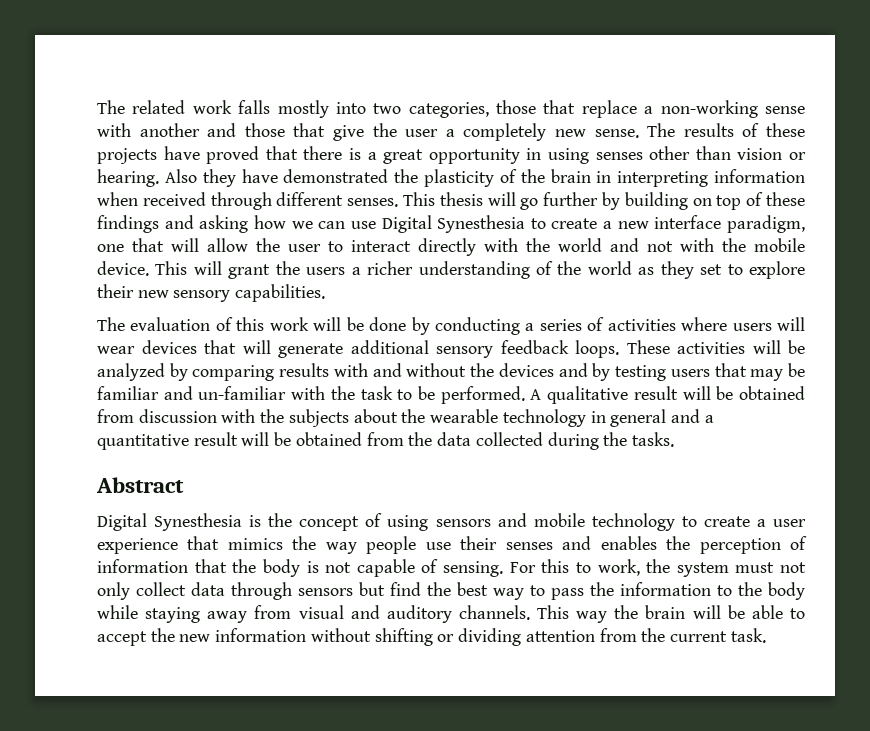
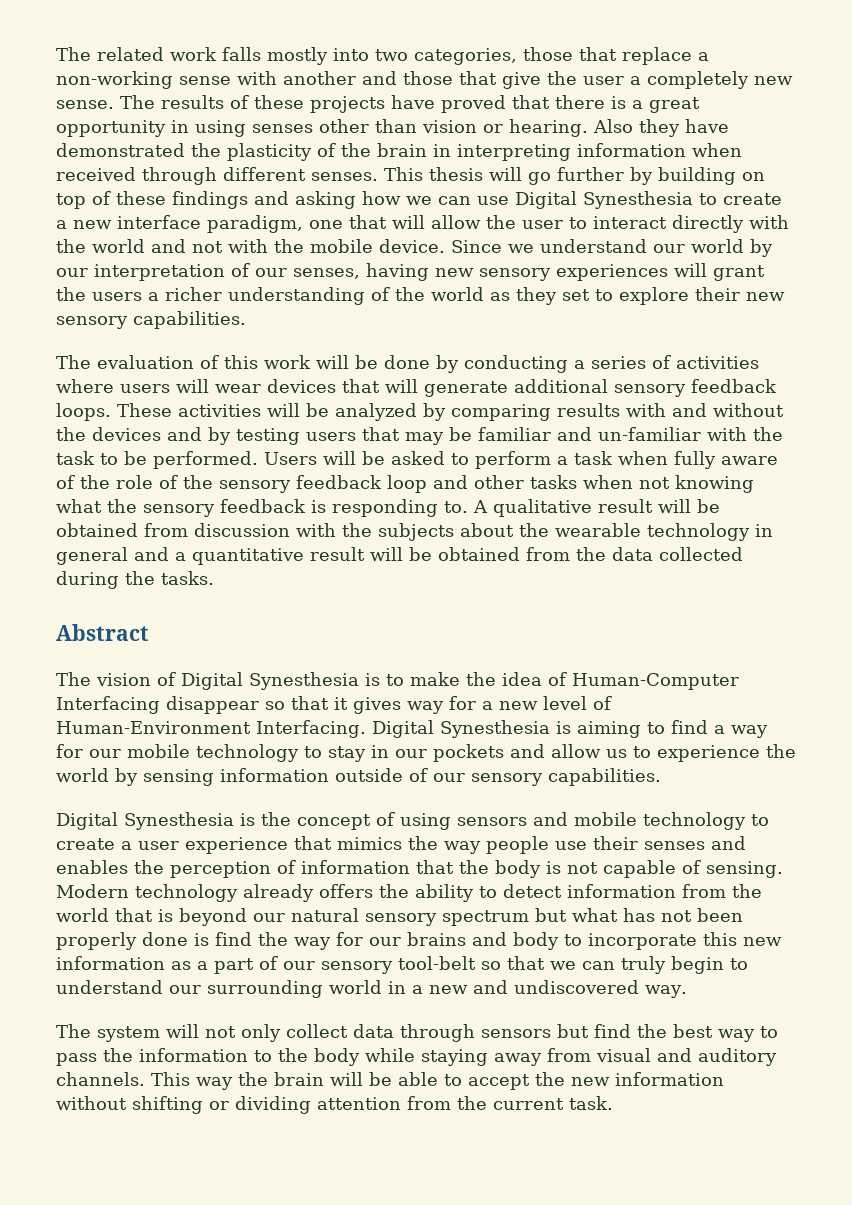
[155,261,188,275] This -> [451,239,773,257] [56,263,668,281] Since we understand our world by our interpretation of our senses, having new sensory experiences
(525, 395) none -> [264,451,778,469] [56,475,754,493] [56,499,468,517] Users will be asked to perform a task when fully aware of the role of the sensory feedback loop and other tasks when not knowing what the sensory feedback is responding to.
(184, 485) none -> [56,672,739,690] [56,696,612,714] [56,720,768,738] [56,744,796,762] [56,768,661,786] // The vision of Digital Synesthesia is to make the idea of Human-Computer Interfacing disappear so that it gives way for a new level of Human-Environment Interfacing. Digital Synesthesia is aiming to find a way for our mobile technology to stay in our pockets and allow us to experience the world by sensing information outside of our sensory capabilities.
[509,559,775,577] For this to work, the system must -> [56,884,762,902] [56,908,743,926] [56,932,782,950] [56,956,748,974] [56,980,687,998] [56,1024,199,1042] Modern technology already offers the ability to detect information from the world that is beyond our natural sensory spectrum but what has not been properly done is find the way for our brains and body to incorporate this new information as a part of our sensory tool-belt so that we can truly begin to understand our surrounding world in a new and undiscovered way. // The system will

